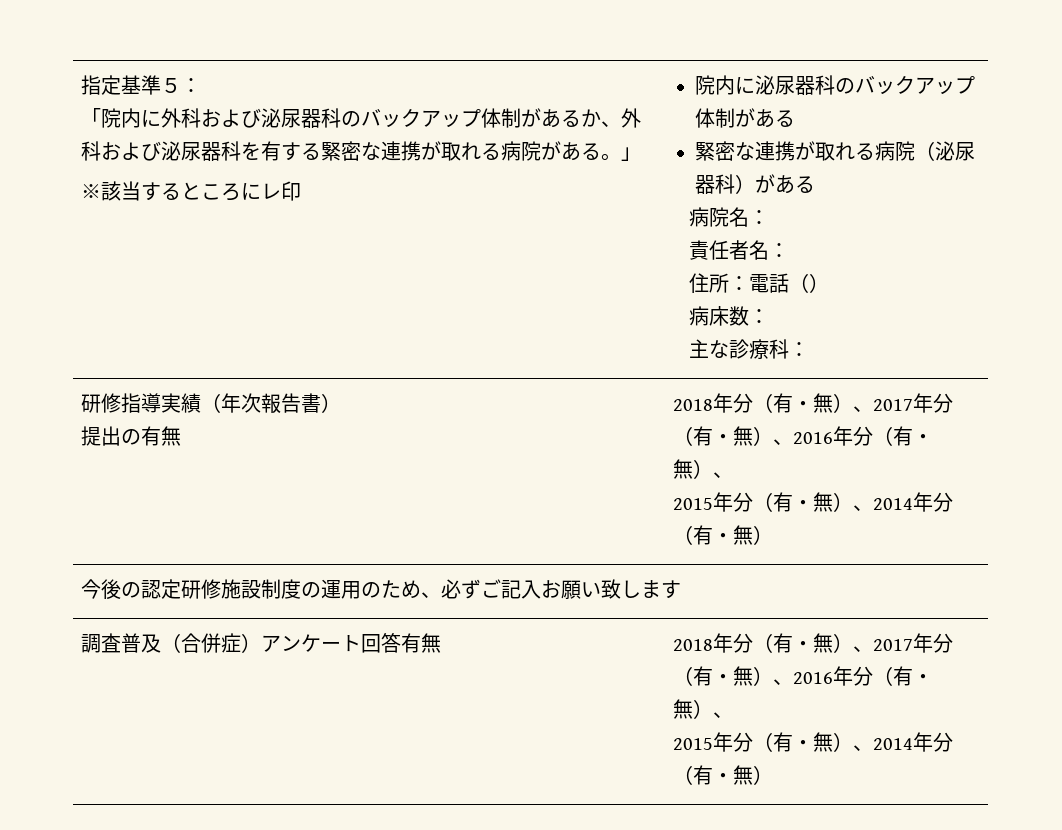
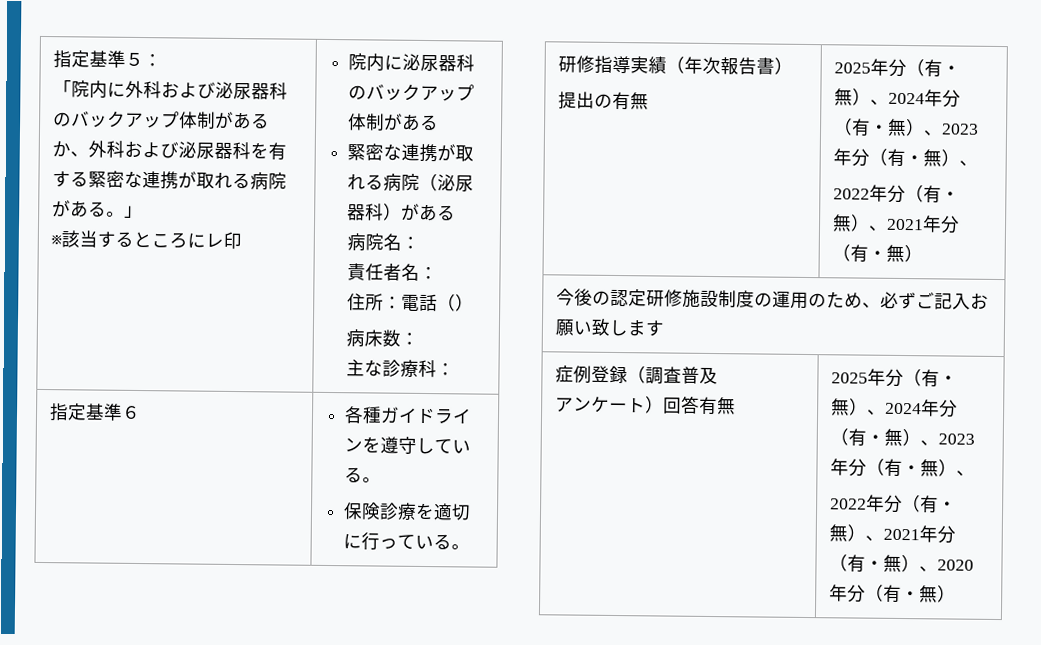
(809, 349) none -> [48,403,141,422] [344,406,473,425] [344,436,472,455] [344,467,382,483] [343,502,472,521] [343,532,471,551] // 指定基準６ | 各種ガイドラインを遵守している。 // 保険診療を適切に行っている。
[673,393,954,413] [673,426,934,446] [673,459,734,479] [673,492,914,512] 2018年分（有・無）、2017年分（有・無）、2016年分（有・無）、 // 2015年分（有・無）、2014 -> [833,58,961,78] [833,88,961,108] [832,118,979,137] [832,148,978,168] [832,184,960,204] [831,214,924,232] 2025年分（有・無）、2024年分（有・無）、2023年分（有・無）、 // 2022年分（有・無）、2021
(682, 589) none -> [554,365,646,384] 症例登録（
[161,633,262,653] （合併症） -> (718, 375) //
(362, 643) none -> [644,396,664,414] ）
[673,633,954,653] [673,666,934,686] [673,699,734,719] [673,732,954,752] [673,765,774,785] 2018年分（有・無）、2017年分（有・無）、2016年分（有・無）、 // 2015年分（有・無）、2014年分（有・無） -> [830,368,958,388] [830,398,958,418] [829,428,975,447] [829,458,975,478] [829,494,957,514] [828,524,956,544] [828,554,974,573] [828,584,956,604] 2025年分（有・無）、2024年分（有・無）、2023年分（有・無）、 // 2022年分（有・無）、2021年分（有・無）、2020年分（有・無）

